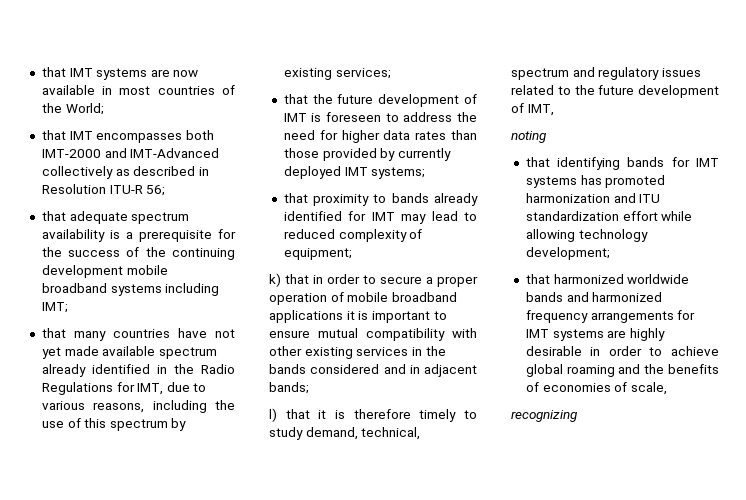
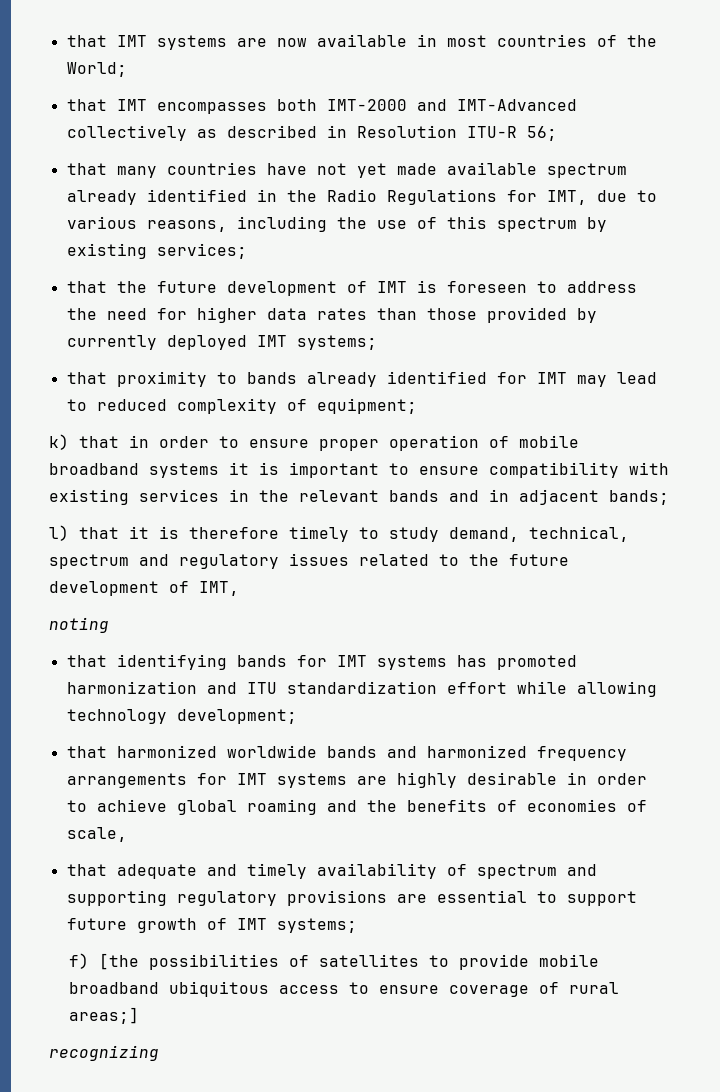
[41,211,190,224] [41,229,237,242] [41,247,236,260] [41,265,168,278] [41,283,220,296] [41,302,68,313] // that adequate spectrum availability is a prerequisite for the success of the continuing development mobile broadband systems including IMT; -> (557, 133) none
[380,276,433,284] secure a -> [249,439,309,448] ensure
[269,310,343,323] applications -> [149,463,219,478] systems
[318,328,358,338] mutual -> (479, 470) none
[269,346,302,356] other -> (669, 468) none
[269,364,380,374] bands considered -> [299,490,439,502] relevant bands
(667, 388) none -> [66,863,597,879] [66,890,637,906] [66,918,357,933] [69,953,600,970] [69,981,620,997] [69,1007,140,1024] // that adequate and timely availability of spectrum and supporting regulatory provisions are essential to support future growth of IMT systems; // f) [the possibilities of satellites to provide mobile broadband ubiquitous access to ensure coverage of rural areas;]

